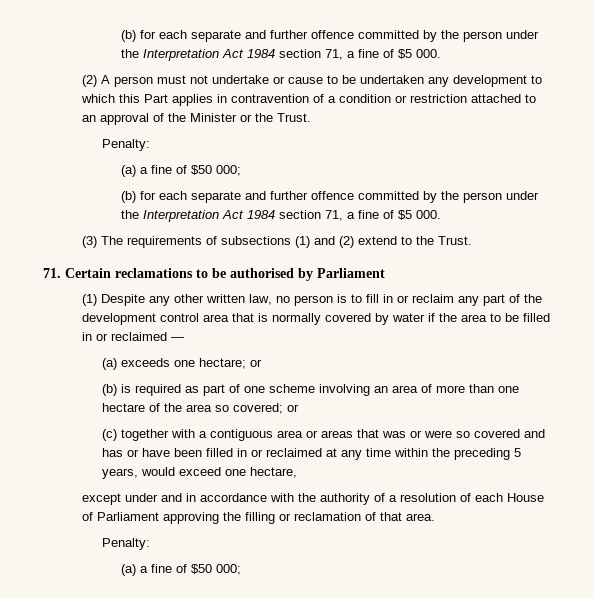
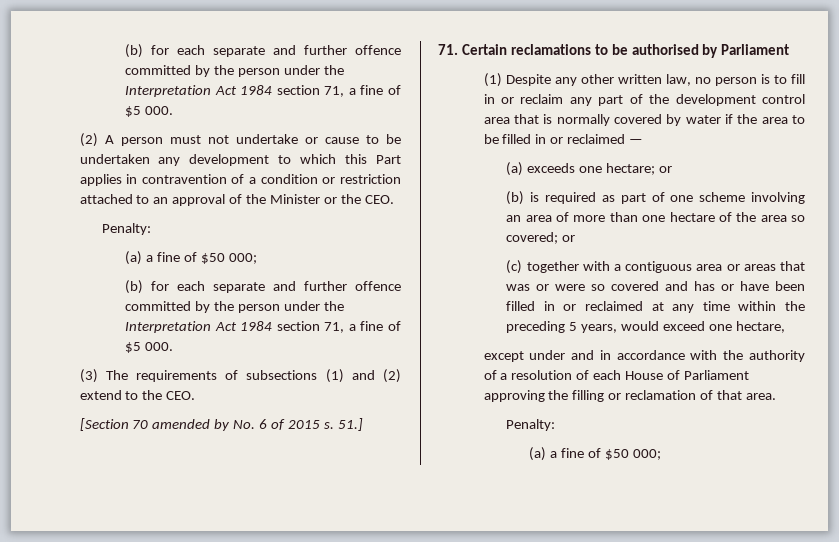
[277,113,312,122] Trust. -> [364,195,394,204] CEO.
[438,236,473,245] Trust. -> [166,391,196,400] [79,418,363,431] CEO. // [Section 70 amended by No. 6 of 2015 s. 51.]

